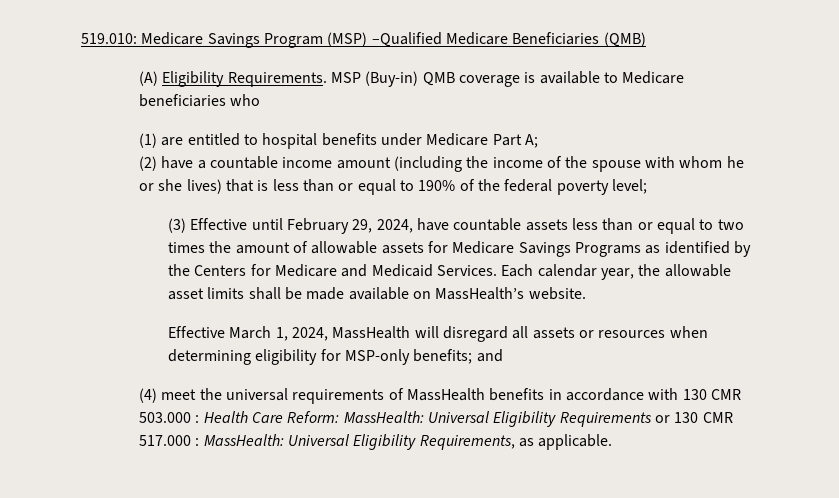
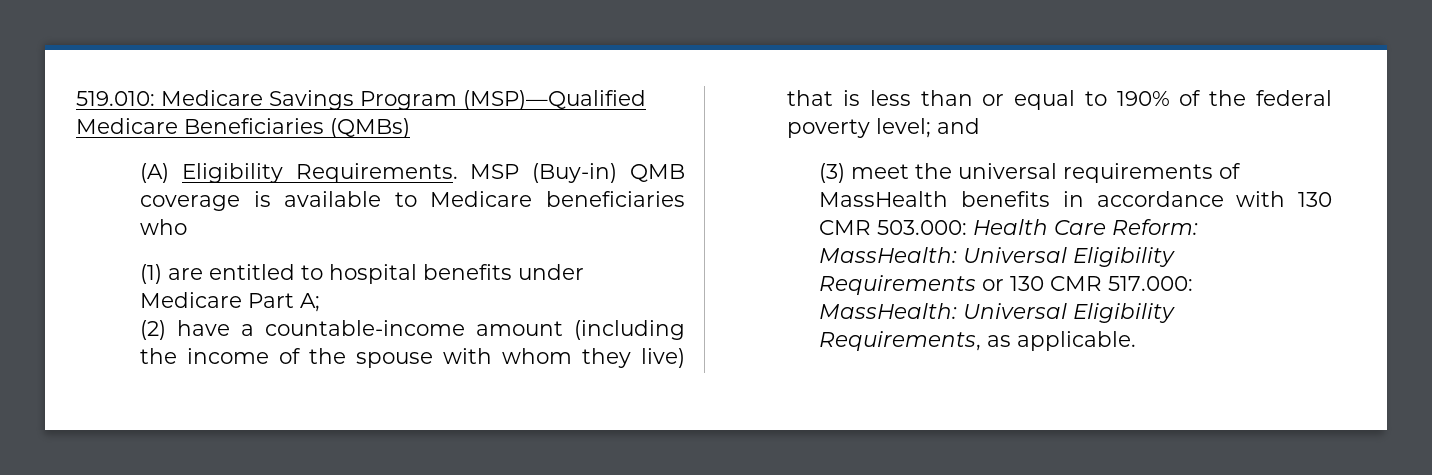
[327,32,442,47] (MSP) –Qualified -> [463,90,646,110] (MSP)—Qualified
[603,32,646,47] (QMB) -> [330,118,410,138] (QMBs)
[210,156,333,169] countable income -> [265,320,466,336] countable-income
[726,156,744,168] [139,179,222,194] he or she lives) -> [582,348,686,368] they live)
(647, 186) none -> [937,118,981,134] and
[190,218,744,234] [168,241,751,257] [168,264,731,280] [168,287,586,300] [168,326,708,342] [168,349,503,365] [139,388,158,403] Effective until February 29, 2024, have countable assets less than or equal to two times the amount of allowable assets for Medicare Savings Programs as identified by the Centers for Medicare and Medicaid Services. Each calendar year, the allowable asset limits shall be made available on MassHealth’s website. // Effective March 1, 2024, MassHealth will disregard all assets or resources when determining eligibility for MSP-only benefits; and // (4) -> (846, 173) none
[139,412,200,423] 503.000 : -> [877,220,968,235] 503.000:
[139,435,200,446] 517.000 : -> [1108,276,1194,291] 517.000:

